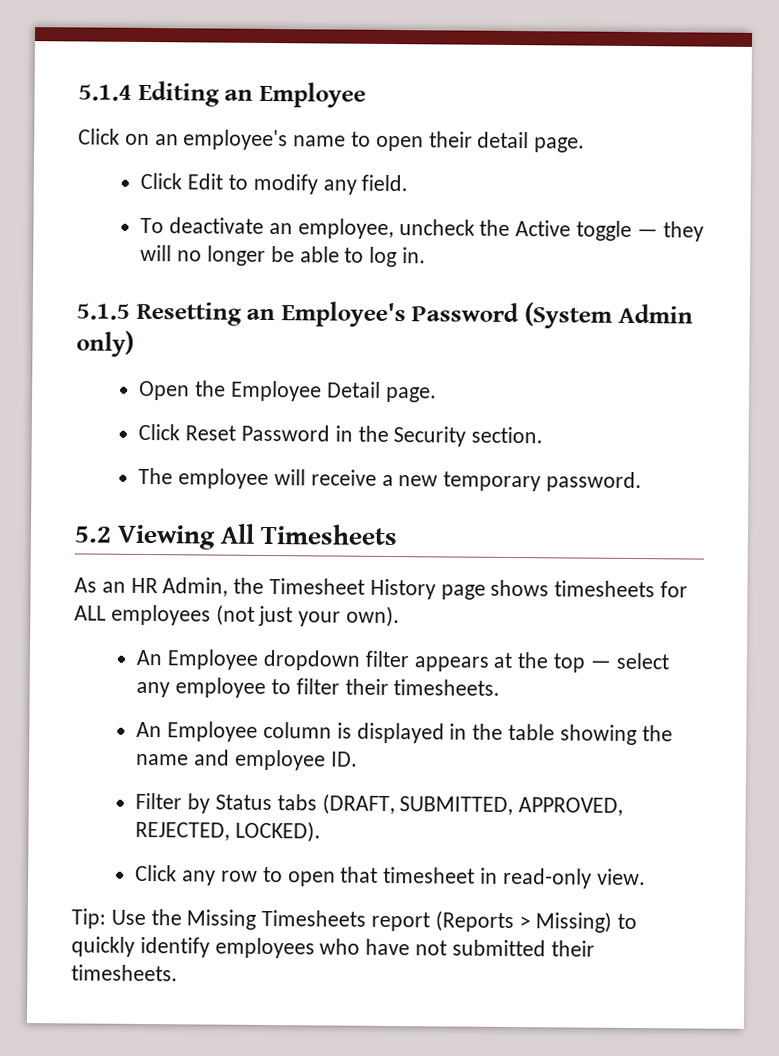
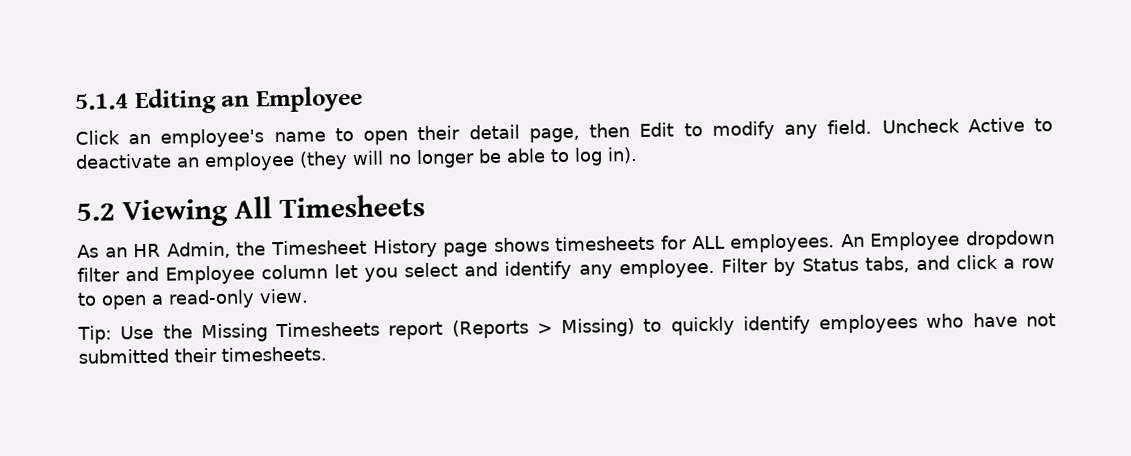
[124,133,150,146] on -> (120, 137) none
[534,137,586,153] [140,172,183,190] page. // Click -> [528,123,631,143] page, then
[140,217,704,242] // To deactivate an employee, uncheck the Active toggle — they -> [881,117,1053,134] [75,151,348,172] Uncheck Active to deactivate an employee (they
[401,247,426,264] [76,301,693,329] [76,330,134,357] [139,380,437,403] [138,423,544,447] [138,467,642,493] in. // 5.1.5 Resetting an Employee's Password (System Admin only) // Open the Employee Detail page. // Click Reset Password in the Security section. // The employee will receive a new temporary password. -> [607,146,638,164] in).
[110,604,401,628] [136,649,669,673] [136,677,501,698] [136,721,673,746] [136,749,358,771] [135,792,624,816] [135,820,322,843] [135,864,498,887] employees (not just your own). // An Employee dropdown filter appears at the top — select any employee to filter their timesheets. // An Employee column is displayed in the table showing the name and employee ID. // Filter by Status tabs (DRAFT, SUBMITTED, APPROVED, REJECTED, LOCKED). // Click any row to open that timesheet in -> [730,230,1056,253] [77,254,1055,285] [77,292,164,310] employees. An Employee dropdown filter and Employee column let you select and identify any employee. Filter by Status tabs, and click a row to open a

